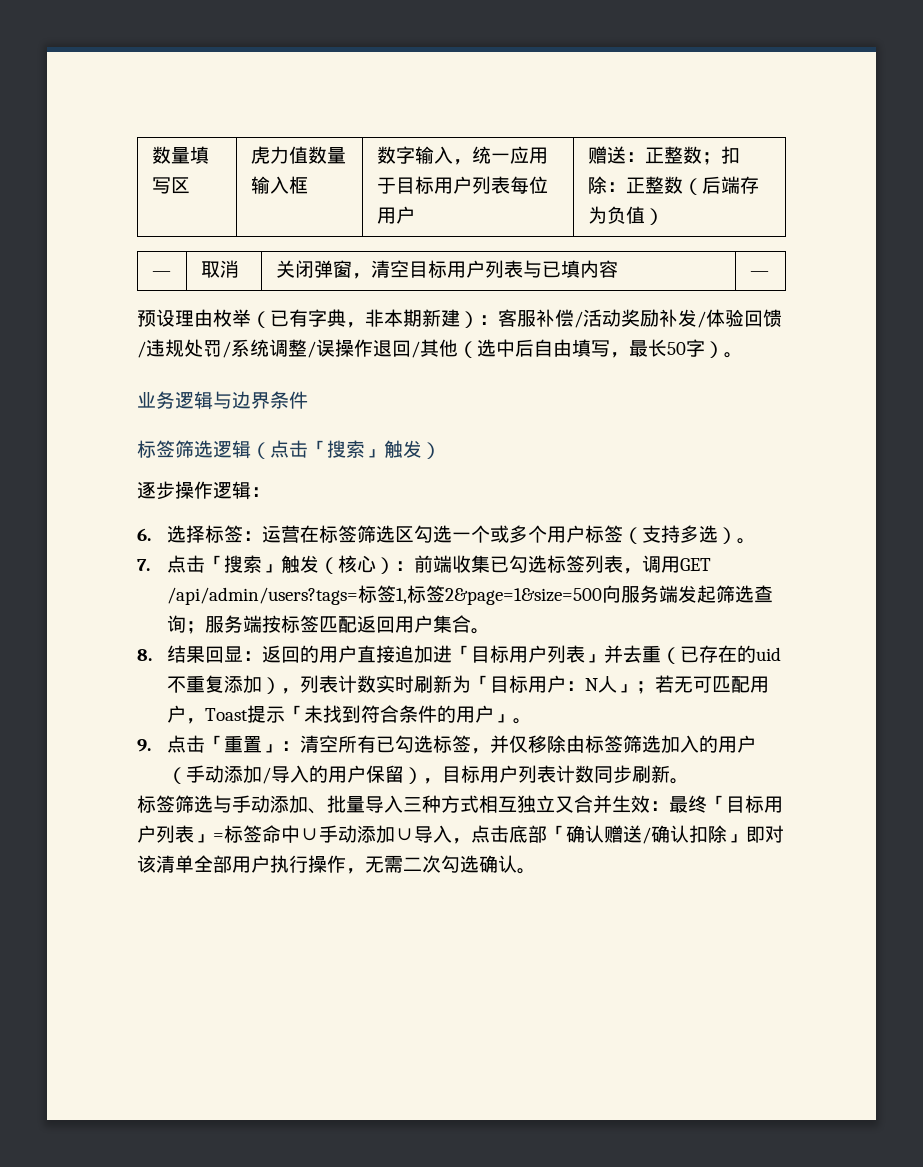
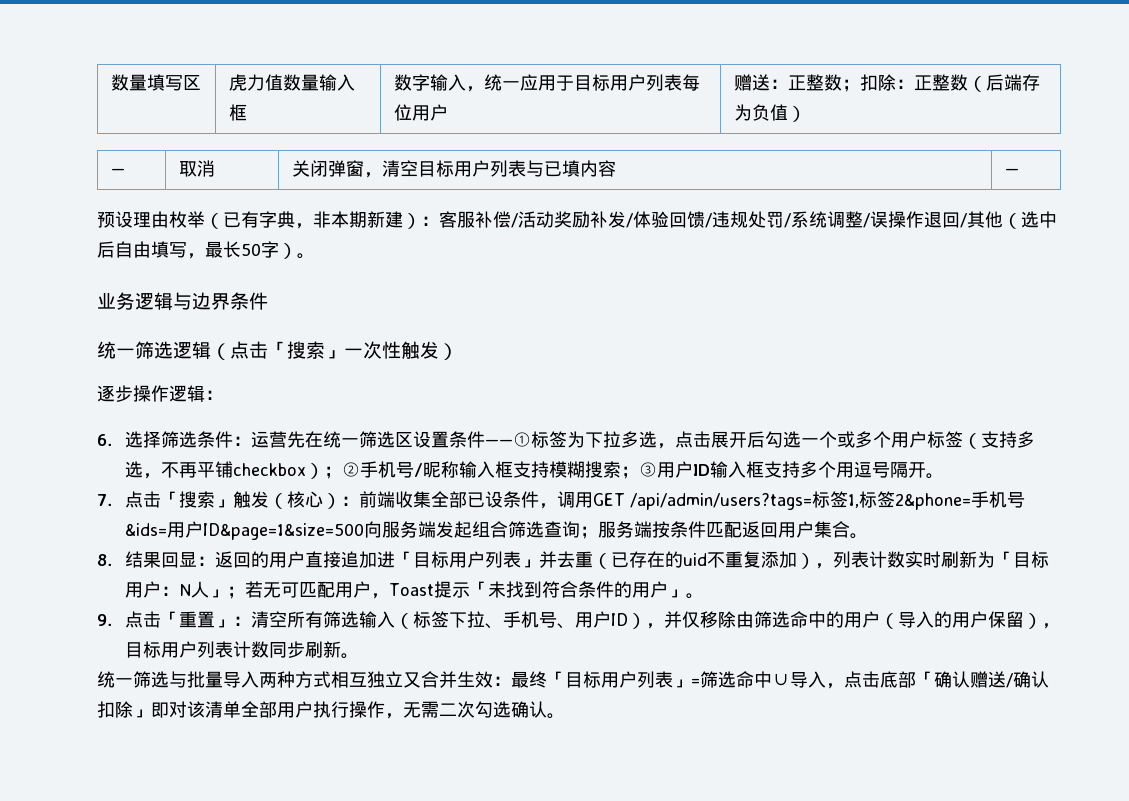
[137,440,175,458] 标签 -> [97,341,135,359] 统一
(384, 453) none -> [344,341,401,359] 一次性
[204,525,414,543] 标签：运营在标签筛选区 -> [161,431,766,449] 筛选条件：运营先在统一筛选区设置条件——①标签为下拉多选，点击展开后
[717,527,737,544] ） -> [143,461,927,479] ，不再平铺checkbox）；②手机号/昵称输入框支持模糊搜索；③用户ID输入框支持多个用逗号隔开
[489,555,623,573] 已勾选标签列表 -> [431,491,540,508] 全部已设条件
[444,588,602,605] 2&page=1&size=500 -> [895,491,1026,510] [125,521,365,540] 2&phone=手机号&ids=用户ID&page=1&size=500
(716, 594) none -> [472,521,509,538] 组合
[280,615,319,633] 标签 -> [670,521,707,538] 条件
[375,735,756,754] [166,765,271,784] 已勾选标签，并仅移除由标签筛选加入的用户（手动添加/ -> [323,611,899,629] 筛选输入（标签下拉、手机号、用户ID），并仅移除由筛选命中的用户（
[137,795,327,814] 标签筛选与手动添加、 -> [97,671,187,688] 统一筛选与
[403,797,422,812] 三 -> [259,672,277,688] 两
[224,825,262,843] 标签 -> [700,671,736,688] 筛选
[319,825,414,843] 手动添加∪ -> (790, 679) none

